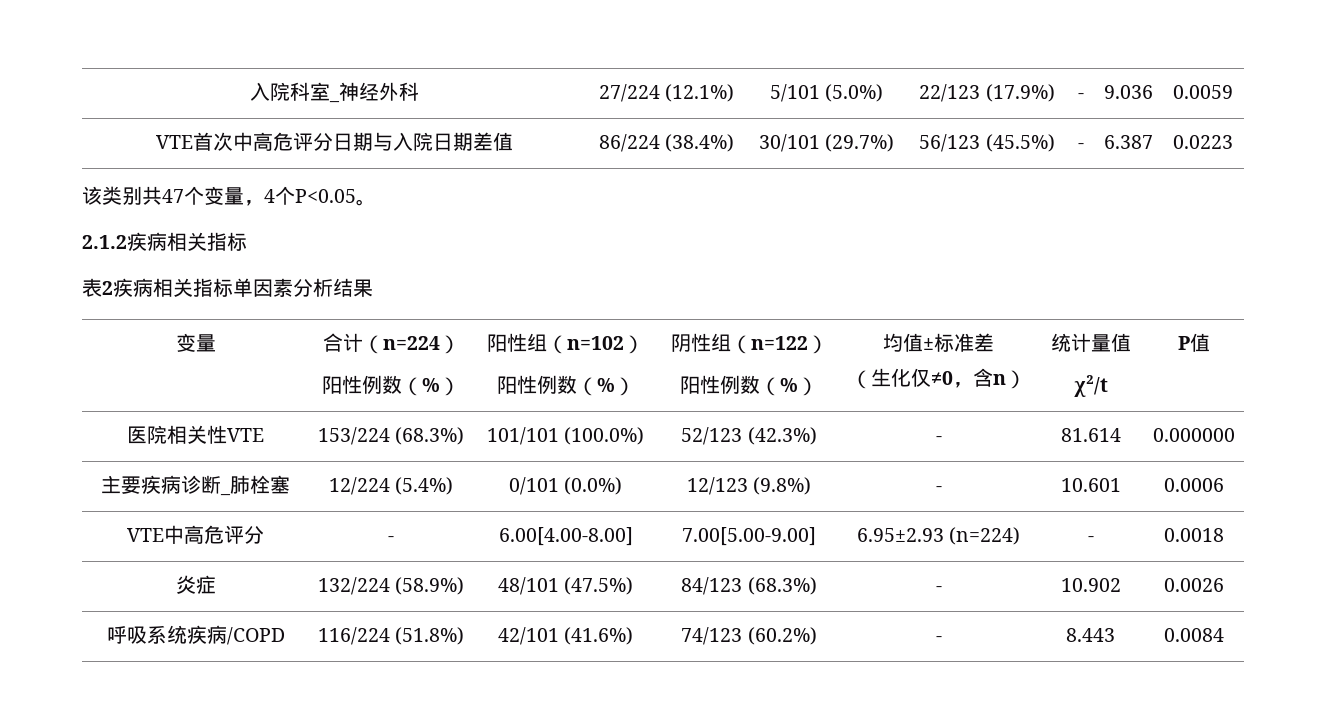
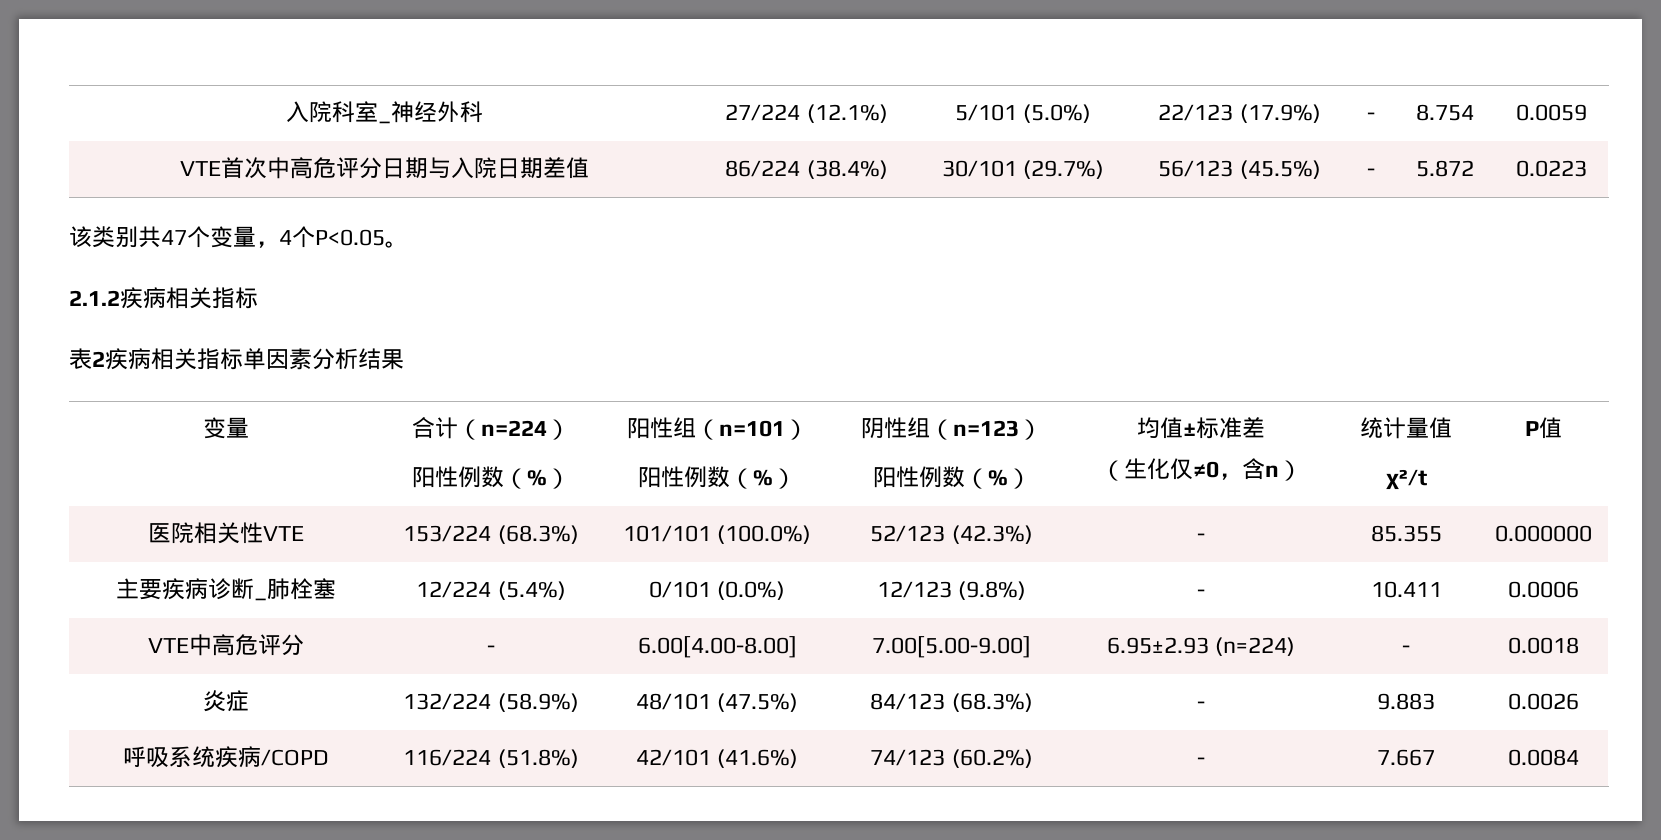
[1103,85,1153,99] 9.036 -> [1415,104,1474,121] 8.754
[1103,135,1153,149] 6.387 -> [1415,160,1474,177] 5.872
[567,336,624,350] n=102 -> [718,420,785,437] n=101
[750,336,808,350] n=122 -> [953,420,1019,437] n=123
[1060,428,1121,442] 81.614 -> [1370,525,1442,542] 85.355
[1060,478,1121,492] 10.601 -> [1370,581,1442,598] 10.411
[1060,578,1121,592] 10.902 -> [1377,693,1435,710] 9.883
[1066,628,1115,642] 8.443 -> [1377,749,1435,766] 7.667

